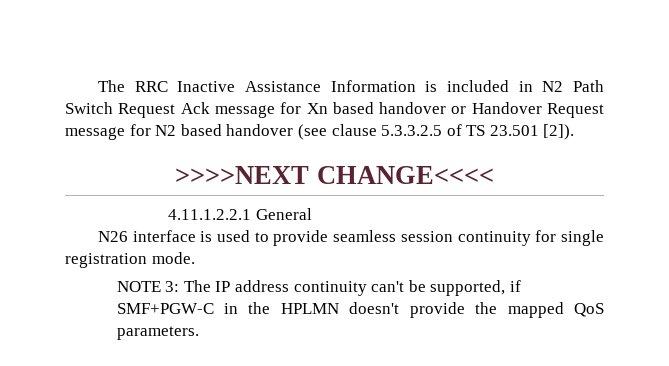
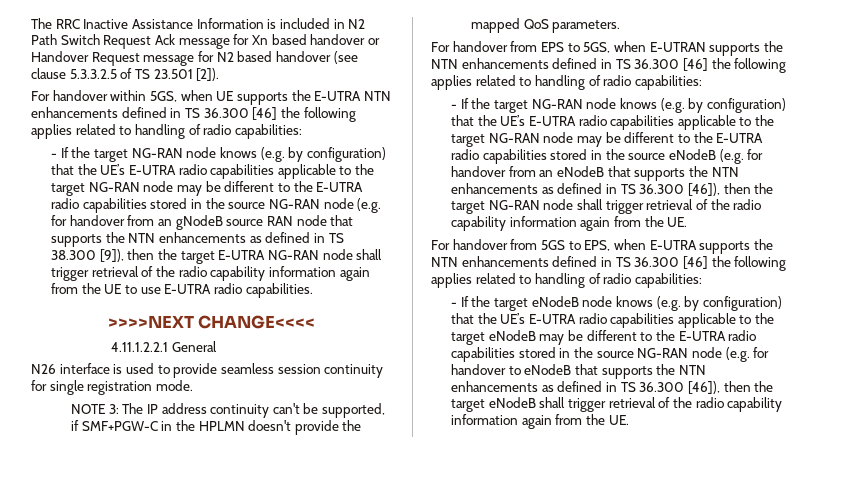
(575, 132) none -> [31,90,391,105] [31,107,356,122] [31,124,302,139] [50,147,386,162] [50,164,375,179] [50,181,364,196] [50,198,382,213] [50,215,354,230] [50,232,344,247] [50,249,383,264] [50,266,370,281] [50,283,313,298] // For handover within 5GS, when UE supports the E-UTRA NTN enhancements defined in TS 36.300 [46] the following applies related to handling of radio capabilities: // - If the target NG-RAN node knows (e.g. by configuration) that the UE’s E-UTRA radio capabilities applicable to the target NG-RAN node may be different to the E-UTRA radio capabilities stored in the source NG-RAN node (e.g. for handover from an gNodeB source RAN node that supports the NTN enhancements as defined in TS 38.300 [9]), then the target E-UTRA NG-RAN node shall trigger retrieval of the radio capability information again from the UE to use E-UTRA radio capabilities.
(199, 333) none -> [431,41,783,56] [431,58,787,73] [431,75,702,90] [450,98,786,113] [450,115,775,130] [450,132,764,147] [450,149,764,164] [450,166,739,181] [450,183,774,196] [450,199,762,214] [450,216,688,231] [431,239,773,254] [431,256,787,271] [431,273,702,288] [450,296,782,311] [450,313,775,328] [450,330,757,345] [450,347,770,362] [450,364,706,379] [450,381,774,394] [450,397,783,412] [450,414,629,429] // For handover from EPS to 5GS, when E-UTRAN supports the NTN enhancements defined in TS 36.300 [46] the following applies related to handling of radio capabilities: // - If the target NG-RAN node knows (e.g. by configuration) that the UE’s E-UTRA radio capabilities applicable to the target NG-RAN node may be different to the E-UTRA radio capabilities stored in the source eNodeB (e.g. for handover from an eNodeB that supports the NTN enhancements as defined in TS 36.300 [46]), then the target NG-RAN node shall trigger retrieval of the radio capability information again from the UE. // For handover from 5GS to EPS, when E-UTRA supports the NTN enhancements defined in TS 36.300 [46] the following applies related to handling of radio capabilities: // - If the target eNodeB node knows (e.g. by configuration) that the UE’s E-UTRA radio capabilities applicable to the target eNodeB may be different to the E-UTRA radio capabilities stored in the source NG-RAN node (e.g. for handover to eNodeB that supports the NTN enhancements as defined in TS 36.300 [46]), then the target eNodeB shall trigger retrieval of the radio capability information again from the UE.

